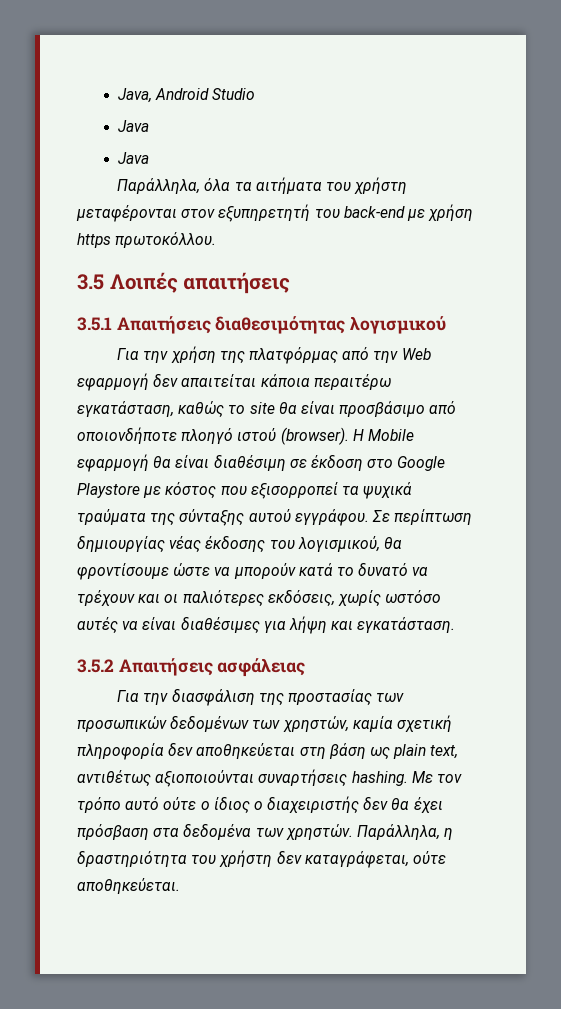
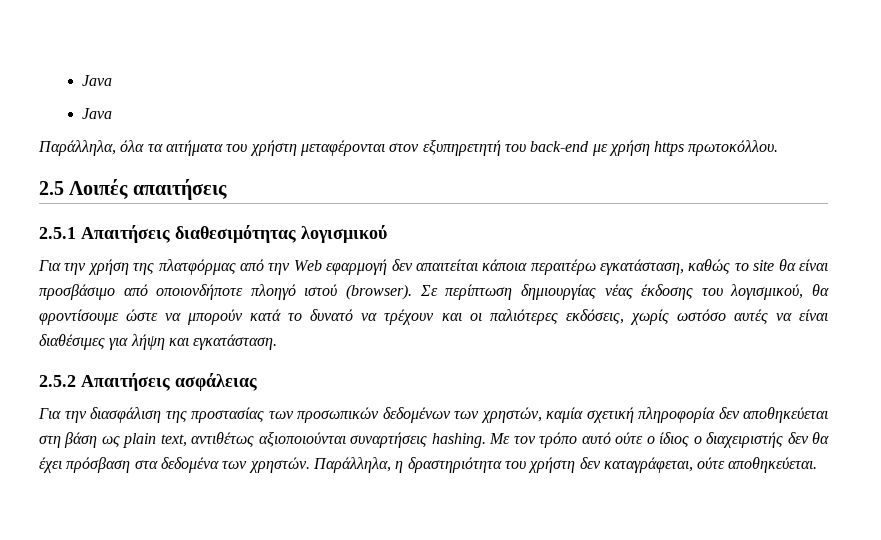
[117,88,256,103] Java, Android Studio // -> (82, 80) none
[77,274,104,290] 3.5 -> [39,181,64,195] 2.5
[77,317,112,331] 3.5.1 -> [39,227,76,239] 2.5.1
[352,429,414,441] [77,454,446,472] [77,482,413,499] [77,509,369,526] Η Mobile εφαρμογή θα είναι διαθέσιμη σε έκδοση στο Google Playstore με κόστος που εξισορροπεί τα ψυχικά τραύματα της σύνταξης αυτού εγγράφου. -> (413, 292) none
[77,659,114,673] 3.5.2 -> [39,375,76,387] 2.5.2

